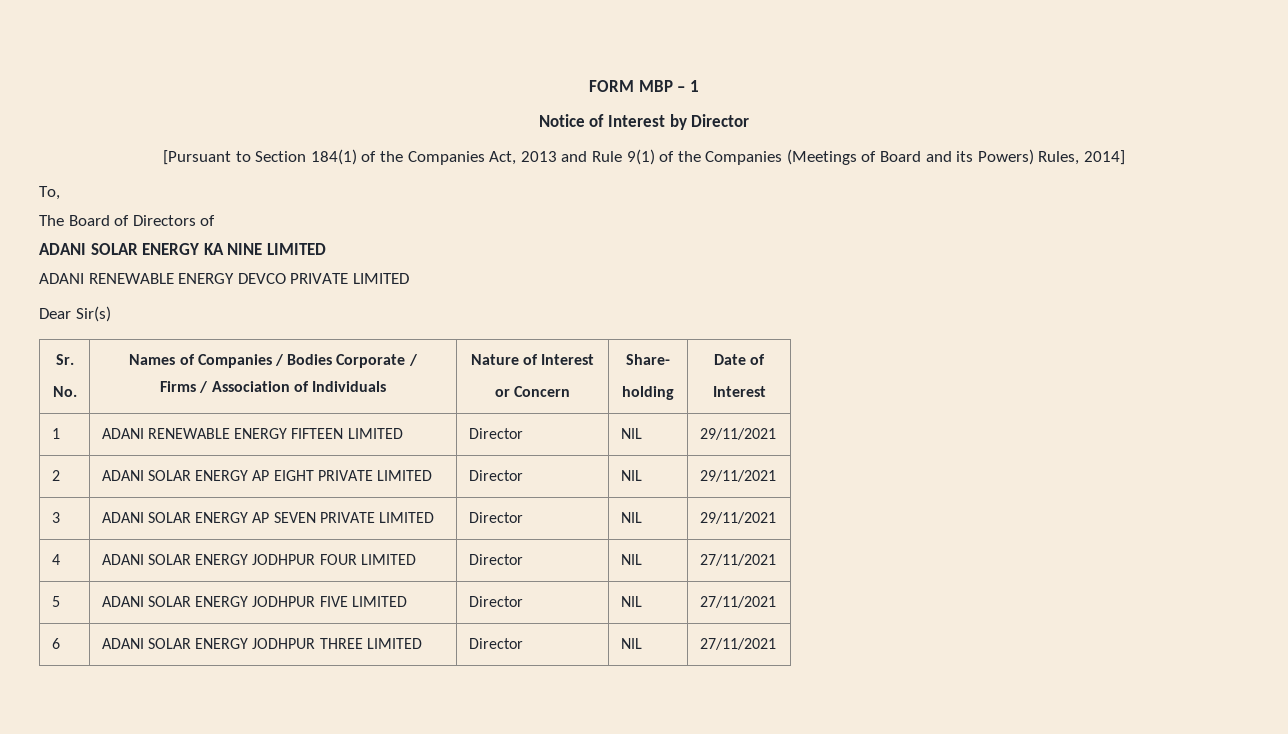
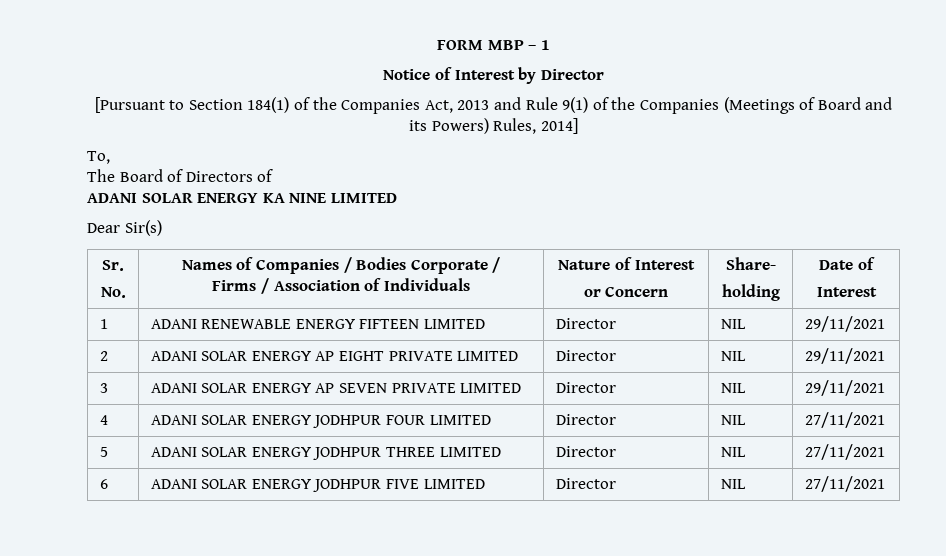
[39,273,409,284] // ADANI RENEWABLE ENERGY DEVCO PRIVATE LIMITED -> (397, 198) none
[319,596,348,607] FIVE -> [386,447,436,457] THREE
[319,638,363,649] THREE -> [386,479,420,489] FIVE

